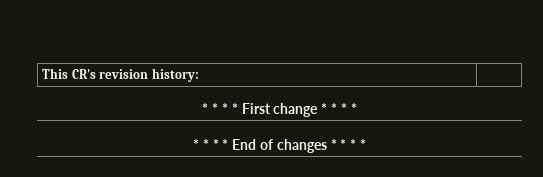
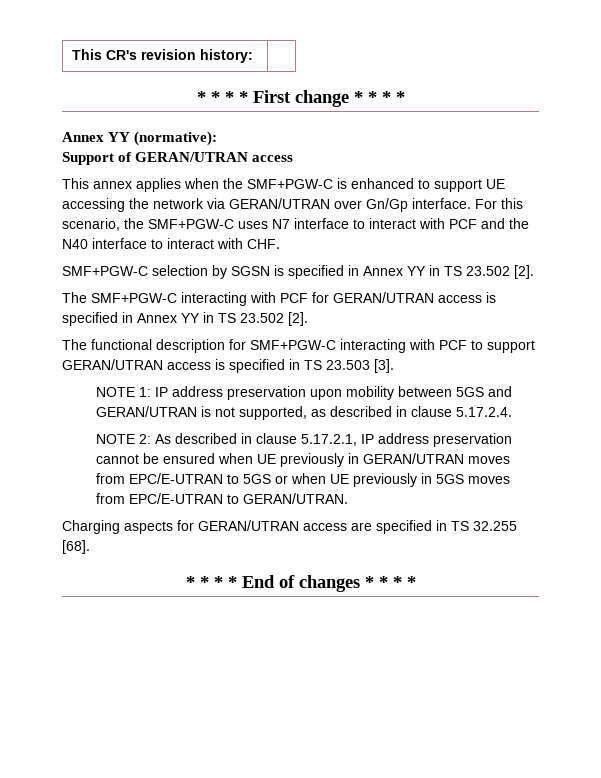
(357, 108) none -> [62,131,218,146] [62,152,294,165] [62,178,505,192] [62,198,523,212] [62,218,529,231] [62,238,280,249] [62,265,534,279] [62,292,496,306] [62,312,308,326] [62,339,535,353] [62,359,394,373] [96,386,513,400] [96,406,513,420] [96,433,513,447] [96,453,511,467] [96,473,511,487] [96,493,349,504] [62,520,517,534] [62,540,90,554] // Annex YY (normative): // Support of GERAN/UTRAN access // This annex applies when the SMF+PGW-C is enhanced to support UE accessing the network via GERAN/UTRAN over Gn/Gp interface. For this scenario, the SMF+PGW-C uses N7 interface to interact with PCF and the N40 interface to interact with CHF. // SMF+PGW-C selection by SGSN is specified in Annex YY in TS 23.502 [2]. // The SMF+PGW-C interacting with PCF for GERAN/UTRAN access is specified in Annex YY in TS 23.502 [2]. // The functional description for SMF+PGW-C interacting with PCF to support GERAN/UTRAN access is specified in TS 23.503 [3]. // NOTE 1: IP address preservation upon mobility between 5GS and GERAN/UTRAN is not supported, as described in clause 5.17.2.4. // NOTE 2: As described in clause 5.17.2.1, IP address preservation cannot be ensured when UE previously in GERAN/UTRAN moves from EPC/E-UTRAN to 5GS or when UE previously in 5GS moves from EPC/E-UTRAN to GERAN/UTRAN. // Charging aspects for GERAN/UTRAN access are specified in TS 32.255 [68].

